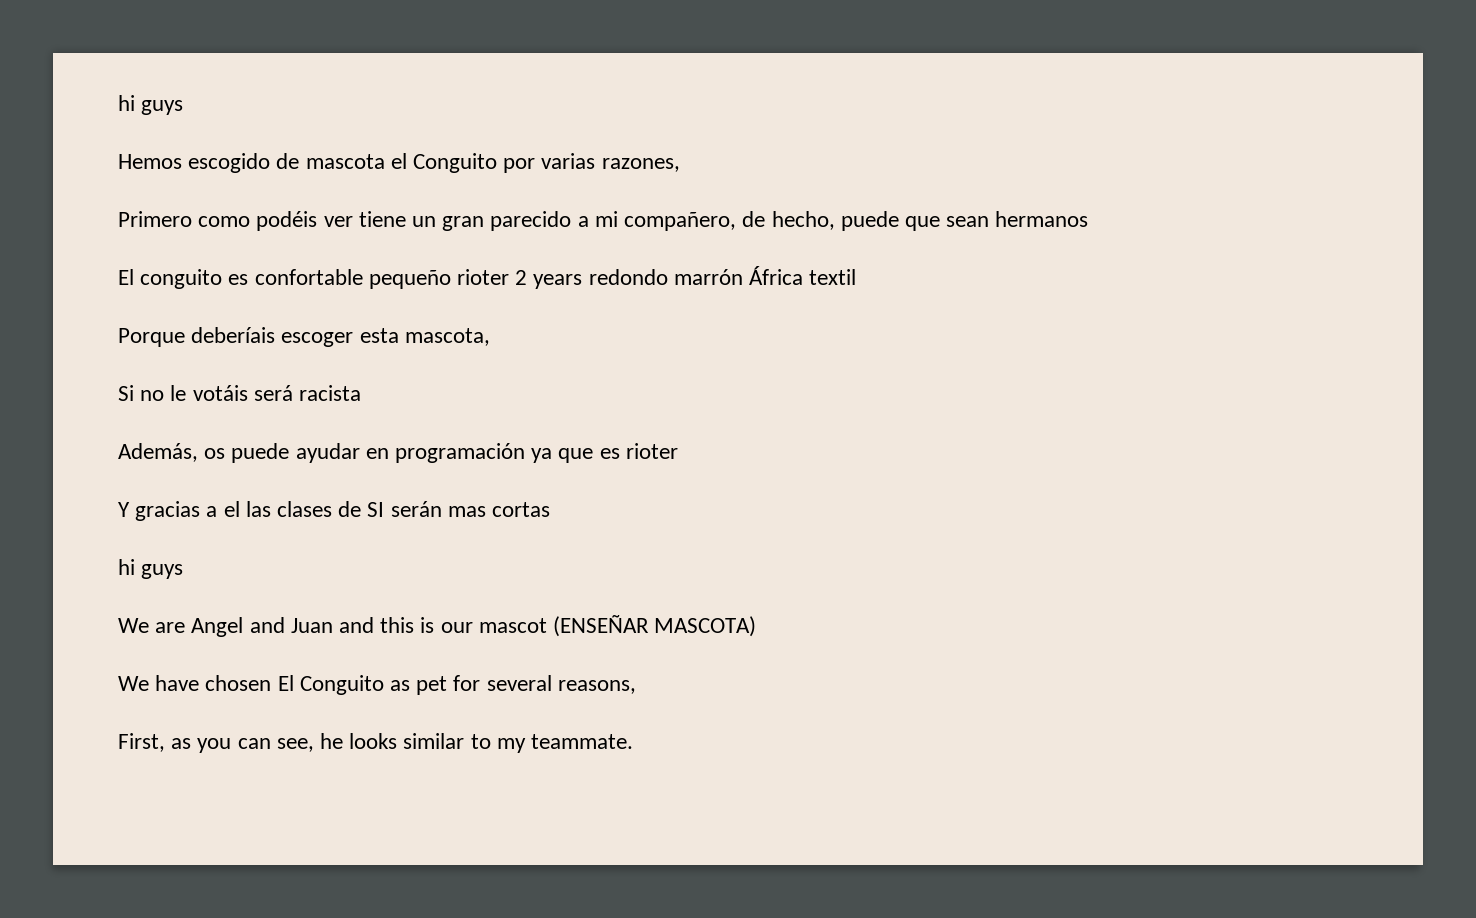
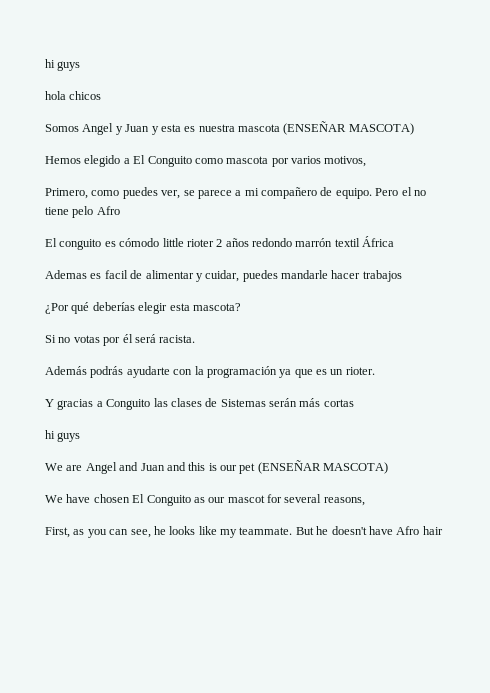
[118,95,184,115] [118,153,680,173] [118,211,1089,231] hi guys // Hemos escogido de mascota el Conguito por varias razones, // Primero como podéis ver tiene un gran parecido a mi compañero, de hecho, puede que sean hermanos -> [45,59,81,71] [45,91,102,100] [45,121,414,135] [45,155,367,167] [45,187,426,199] [45,206,120,218] hi guys // hola chicos // Somos Angel y Juan y esta es nuestra mascota (ENSEÑAR MASCOTA) // Hemos elegido a El Conguito como mascota por varios motivos, // Primero, como puedes ver, se parece a mi compañero de equipo. Pero el no tiene pelo Afro
[254,269,451,289] confortable pequeño -> [119,238,184,247] cómodo little
[533,274,583,289] years -> [225,238,249,247] años
(743, 277) none -> [334,238,360,247] textil
[809,269,857,285] [118,327,490,347] [118,385,362,401] [118,443,389,463] textil // Porque deberíais escoger esta mascota, // Si no le votáis será racista // Además, os puede ayudar en -> [45,270,402,282] [45,302,241,314] [45,334,196,346] [45,366,204,378] // Ademas es facil de alimentar y cuidar, puedes mandarle hacer trabajos // ¿Por qué deberías elegir esta mascota? // Si no votas por él será racista. // Además podrás ayudarte con la
[625,443,678,459] rioter -> [330,367,375,375] un rioter.
[223,501,240,517] el -> [106,399,151,410] Conguito
[367,501,486,517] SI serán mas -> [220,398,321,407] Sistemas serán más
[478,618,547,633] mascot -> [239,463,256,474] pet
[416,676,448,695] pet -> [208,495,265,503] our mascot
[403,733,634,753] similar to my teammate. -> [198,526,443,538] like my teammate. But he doesn't have Afro hair

